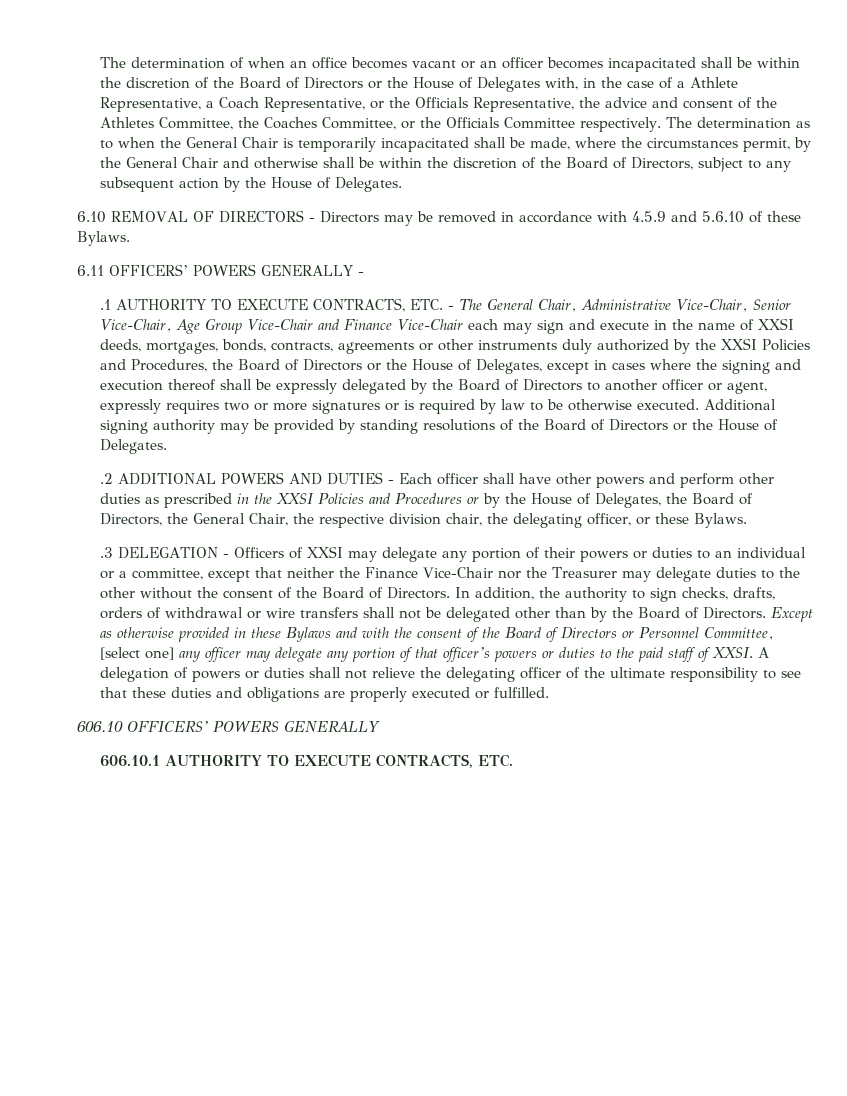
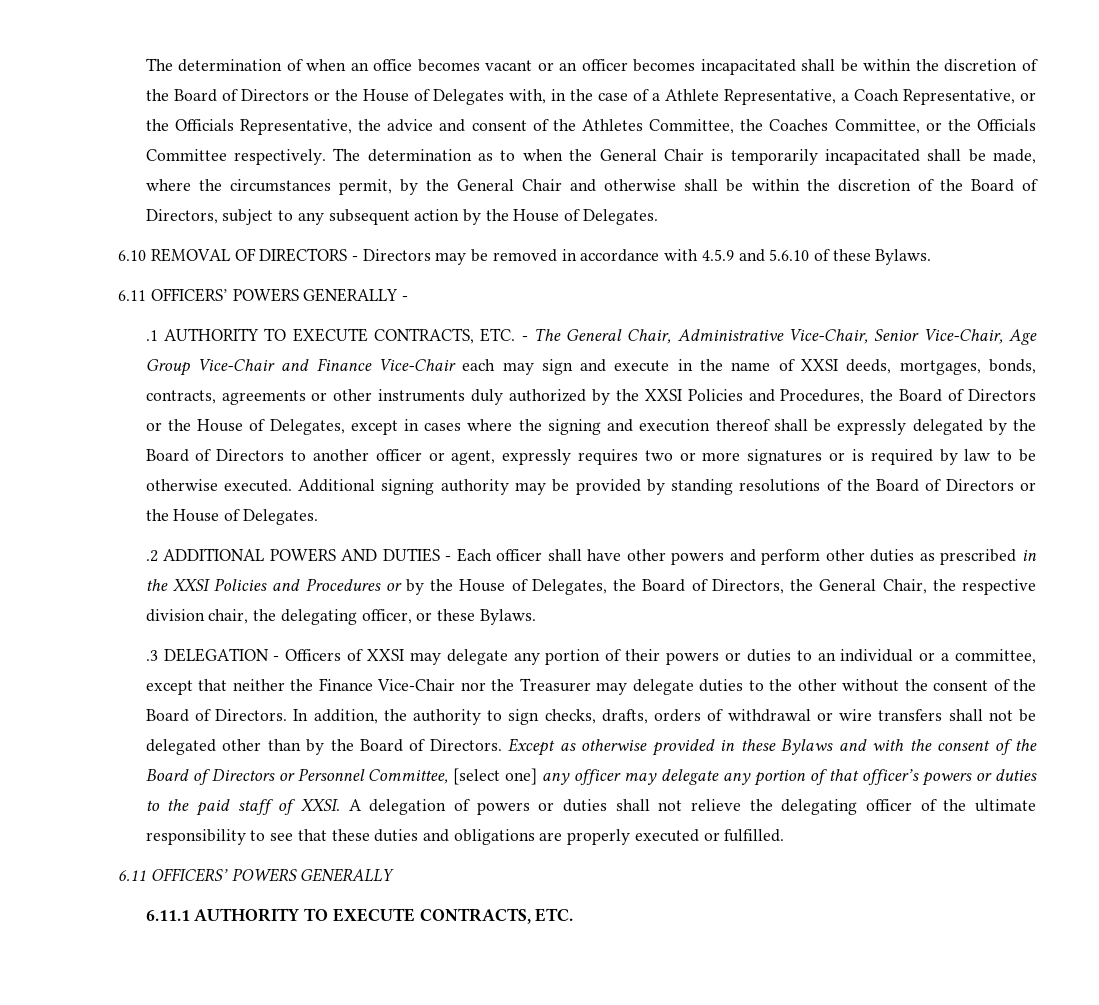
[76,721,123,732] 606.10 -> [118,870,147,881] 6.11
[100,755,161,767] 606.10.1 -> [145,910,190,921] 6.11.1

